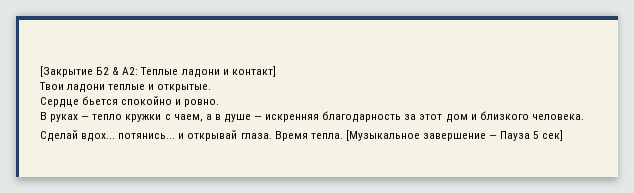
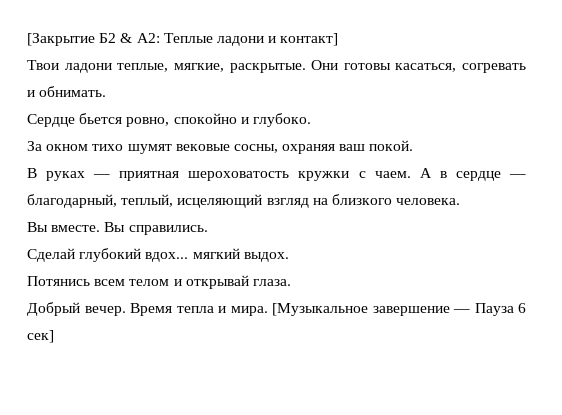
[108,84,212,92] теплые и открытые. -> [117,60,526,73] [27,86,107,97] теплые, мягкие, раскрытые. Они готовы касаться, согревать и обнимать.
(119, 100) none -> [126,117,170,127] ровно,
[184,99,220,107] [40,111,584,123] [40,130,343,142] ровно. // В руках — тепло кружки с чаем, а в душе — искренняя благодарность за этот дом и близкого человека. // Сделай вдох... потянись... и открывай глаза. Время тепла. -> [252,113,311,127] [27,140,414,154] [27,168,526,181] [27,194,461,208] [27,222,208,235] [27,248,289,262] [27,275,291,289] [27,302,268,316] глубоко. // За окном тихо шумят вековые сосны, охраняя ваш покой. // В руках — приятная шероховатость кружки с чаем. А в сердце — благодарный, теплый, исцеляющий взгляд на близкого человека. // Вы вместе. Вы справились. // Сделай глубокий вдох... мягкий выдох. // Потянись всем телом и открывай глаза. // Добрый вечер. Время тепла и мира.
[533,131,540,139] 5 -> [518,303,526,313] 6

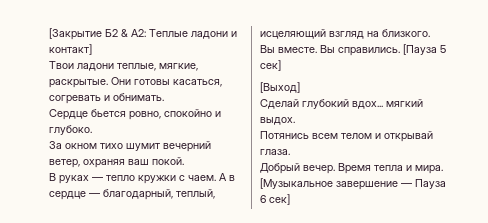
[127,144,278,154] шумят вековые сосны, -> [126,141,211,152] [49,159,80,168] шумит вечерний ветер,
[119,171,290,181] приятная шероховатость -> [106,175,135,181] тепло
[331,194,461,205] близкого человека. -> [382,29,430,37] близкого.
(208, 230) none -> [403,44,446,55] [260,60,281,71] [260,82,300,93] [Пауза 5 сек] // [Выход]

